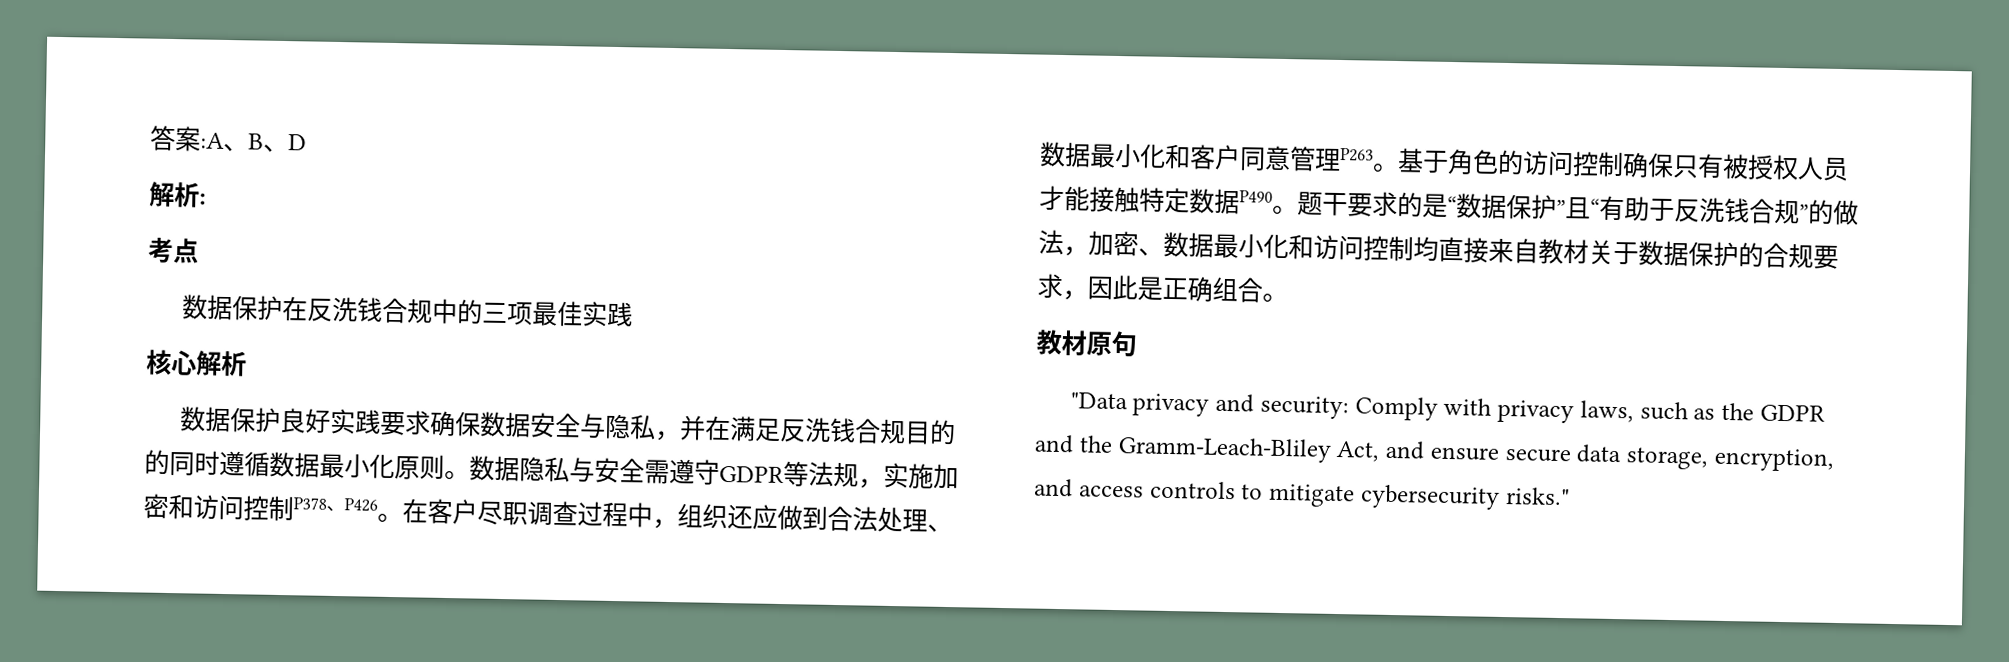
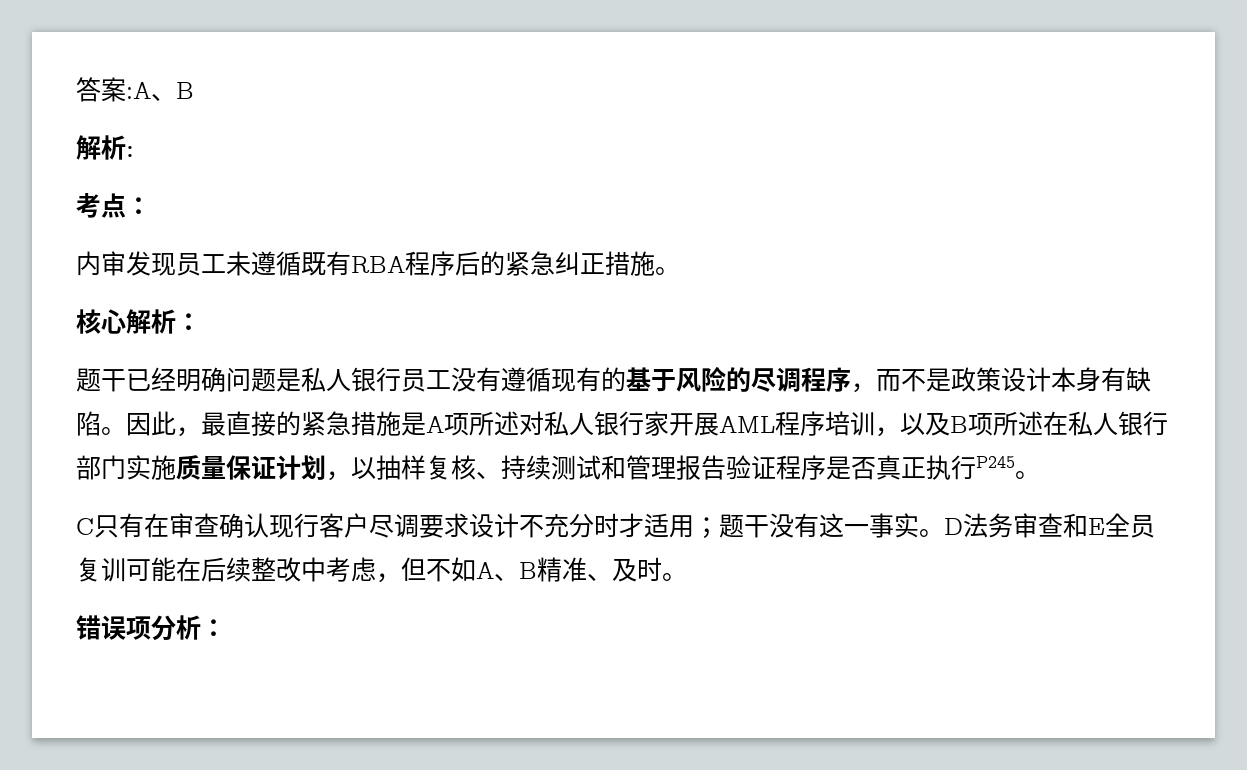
[263,134,307,153] 、D -> (194, 90) none
[181,294,633,327] [146,349,247,377] [179,406,956,446] [144,449,959,490] [143,493,378,522] [377,498,953,533] [1039,141,1374,172] [1372,148,1849,182] [1039,185,1273,215] [1272,191,1859,226] [1038,229,1839,269] [1037,273,1288,303] [1036,329,1138,358] [1069,392,1825,424] [1034,434,1834,472] [1034,478,1570,510] // 数据保护在反洗钱合规中的三项最佳实践 // 核心解析 // 数据保护良好实践要求确保数据安全与隐私，并在满足反洗钱合规目的的同时遵循数据最小化原则。数据隐私与安全需遵守GDPR等法规，实施加密和访问控制P378、P426。在客户尽职调查过程中，组织还应做到合法处理、数据最小化和客户同意管理P263。基于角色的访问控制确保只有被授权人员才能接触特定数据P490。题干要求的是“数据保护”且“有助于反洗钱合规”的做法，加密、数据最小化和访问控制均直接来自教材关于数据保护的合规要求，因此是正确组合。 // 教材原句 // "Data privacy and security: Comply with privacy laws, such as the GDPR and the Gramm-Leach-Bliley Act, and ensure secure data storage, encryption, and access controls to mitigate cybersecurity risks." -> [126,197,151,215] [76,251,680,276] [76,309,201,334] [76,367,1151,393] [76,411,1168,437] [76,455,1015,481] [1015,471,1040,479] [76,513,1155,539] [76,557,687,583] [76,615,226,641] ： // 内审发现员工未遵循既有RBA程序后的紧急纠正措施。 // 核心解析： // 题干已经明确问题是私人银行员工没有遵循现有的基于风险的尽调程序，而不是政策设计本身有缺陷。因此，最直接的紧急措施是A项所述对私人银行家开展AML程序培训，以及B项所述在私人银行部门实施质量保证计划，以抽样复核、持续测试和管理报告验证程序是否真正执行P245。 // C只有在审查确认现行客户尽调要求设计不充分时才适用；题干没有这一事实。D法务审查和E全员复训可能在后续整改中考虑，但不如A、B精准、及时。 // 错误项分析：

